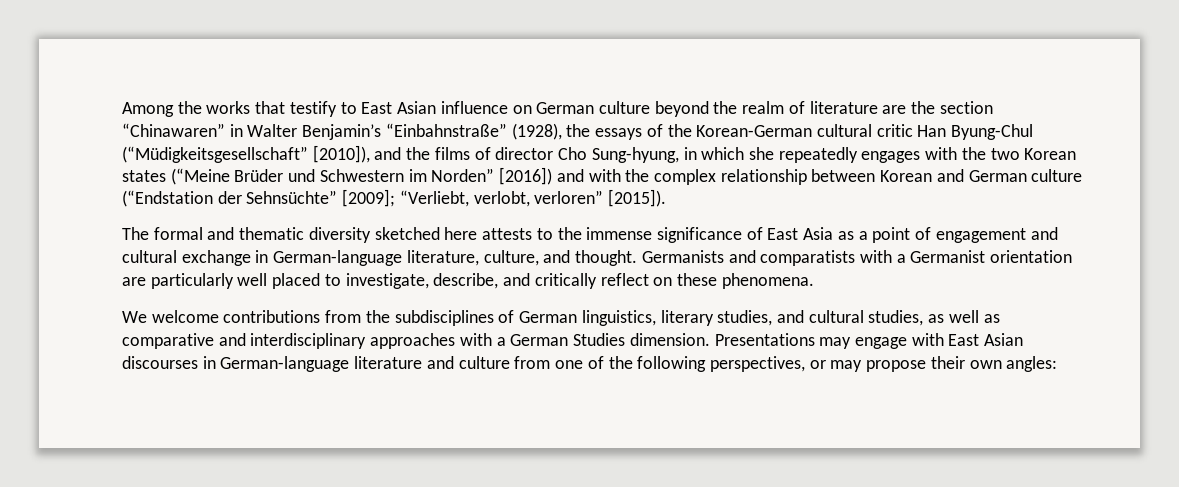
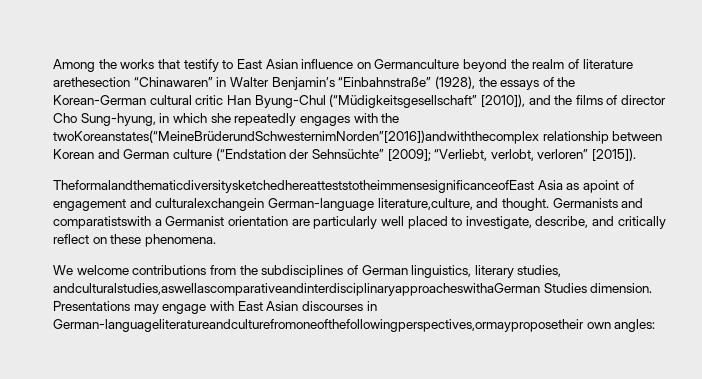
[536,101,650,114] German culture -> [374,59,460,69] Germanculture
[882,101,993,114] are the section -> [53,77,130,87] arethesection
[990,148,1077,160] [122,167,716,185] two Korean states (“Meine Brüder und Schwestern im Norden” [2016]) and with the complex -> [53,130,539,144] twoKoreanstates(“MeineBrüderundSchwesternimNorden”[2016])andwiththecomplex
[122,227,1058,243] [122,250,539,266] The formal and thematic diversity sketched here attests to the immense significance of East Asia as a point of engagement and cultural exchange in German-language literature, culture, -> [53,180,634,193] [53,198,473,211] TheformalandthematicdiversitysketchedhereatteststotheimmensesignificanceofEast Asia as apoint of engagement and culturalexchangein German-language literature,culture,
[760,250,892,266] comparatists with -> [53,216,151,229] comparatistswith
[776,310,1000,326] [122,333,569,349] and cultural studies, as well as comparative and interdisciplinary approaches with a German -> [53,283,540,296] andculturalstudies,aswellascomparativeandinterdisciplinaryapproacheswithaGerman
[220,356,965,372] German-language literature and culture from one of the following perspectives, or may propose their -> [53,319,584,332] German-languageliteratureandculturefromoneofthefollowingperspectives,ormayproposetheir

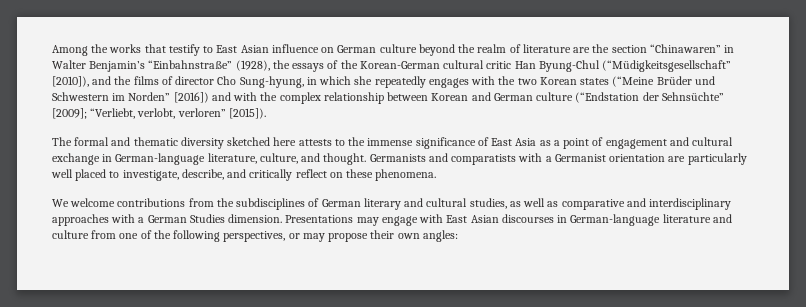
[374,59,460,69] Germanculture -> [337,44,417,53] German culture
[53,77,130,87] arethesection -> [573,44,647,53] are the section
[53,130,539,144] twoKoreanstates(“MeineBrüderundSchwesternimNorden”[2016])andwiththecomplex -> [517,76,715,87] [52,92,321,104] two Korean states (“Meine Brüder und Schwestern im Norden” [2016]) and with the complex
[53,180,634,193] [53,198,473,211] TheformalandthematicdiversitysketchedhereatteststotheimmensesignificanceofEast Asia as apoint of engagement and culturalexchangein German-language literature,culture, -> [52,137,734,149] [52,153,298,165] The formal and thematic diversity sketched here attests to the immense significance of East Asia as a point of engagement and cultural exchange in German-language literature, culture,
[53,216,151,229] comparatistswith -> [451,153,543,165] comparatists with
[411,265,562,278] [53,283,540,296] linguistics, literary studies, andculturalstudies,aswellascomparativeandinterdisciplinaryapproacheswithaGerman -> [363,198,732,210] [52,214,187,226] literary and cultural studies, as well as comparative and interdisciplinary approaches with a German
[53,319,584,332] German-languageliteratureandculturefromoneofthefollowingperspectives,ormayproposetheir -> [570,214,732,226] [52,230,395,242] German-language literature and culture from one of the following perspectives, or may propose their

